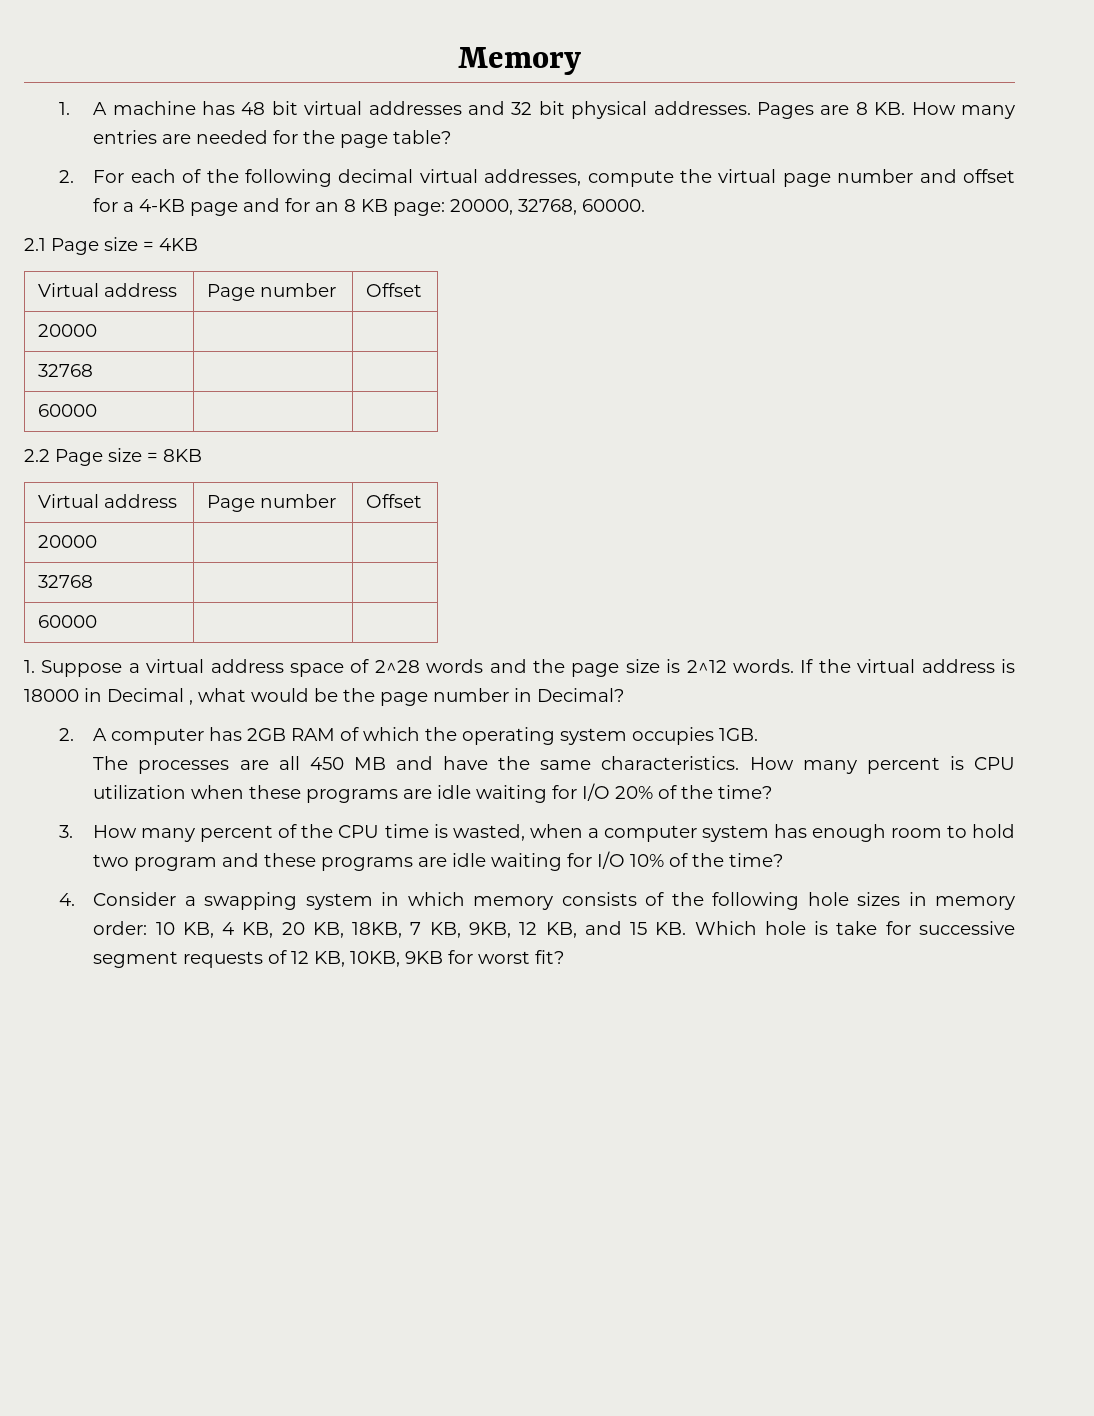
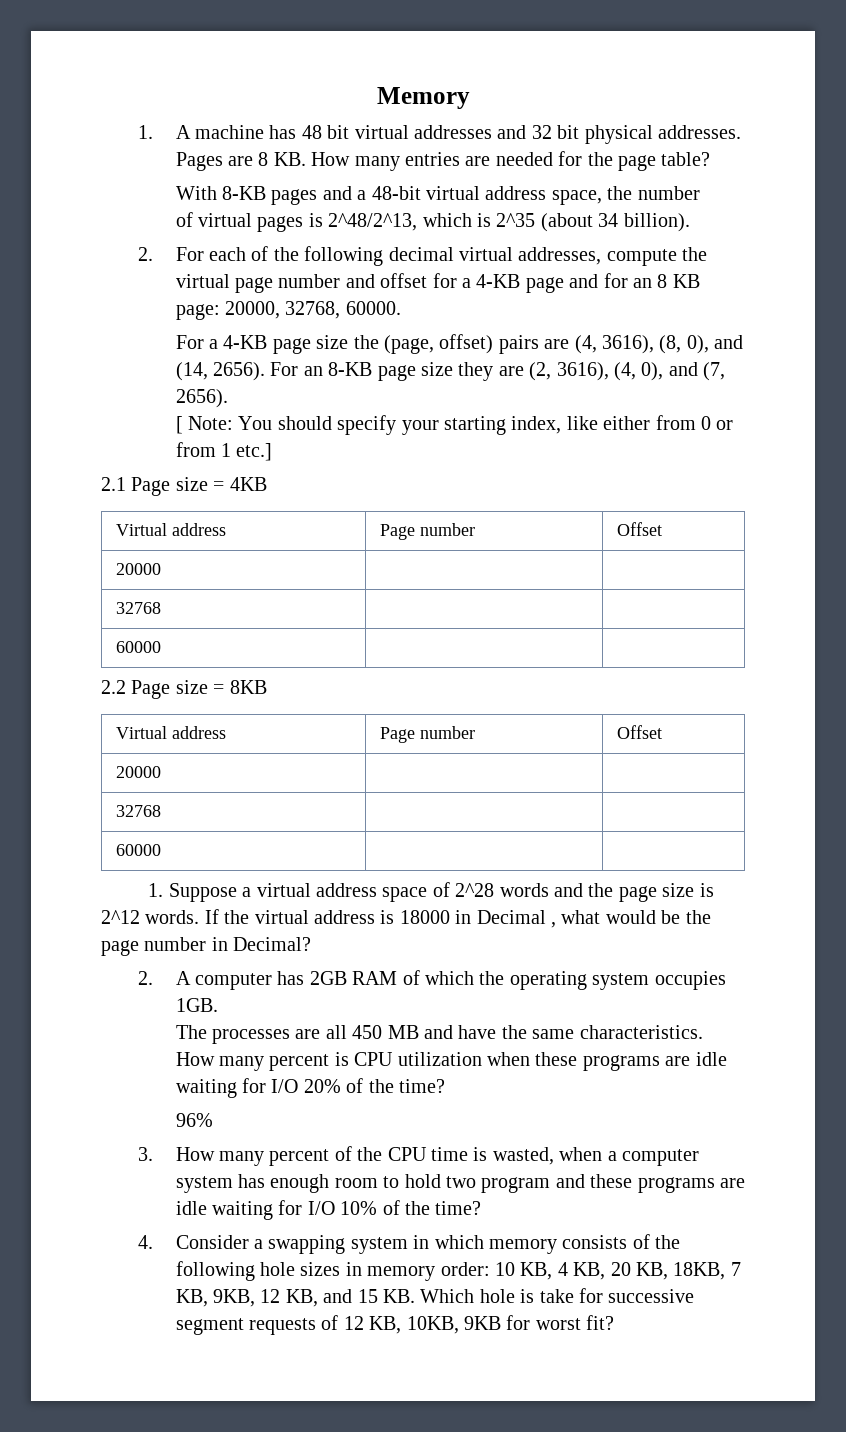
(452, 137) none -> [175,186,700,205] [175,212,690,232] // With 8-KB pages and a 48-bit virtual address space, the number // of virtual pages is 2^48/2^13, which is 2^35 (about 34 billion).
(646, 205) none -> [175,334,744,354] [175,362,726,381] [175,389,228,408] [175,415,734,435] [175,442,273,461] // For a 4-KB page size the (page, offset) pairs are (4, 3616), (8, 0), and (14, 2656). For an 8-KB page size they are (2, 3616), (4, 0), and (7, 2656). // [ Note: You should specify your starting index, like either from 0 or from 1 etc.]
(773, 792) none -> [175,1113,213,1127] // 96%

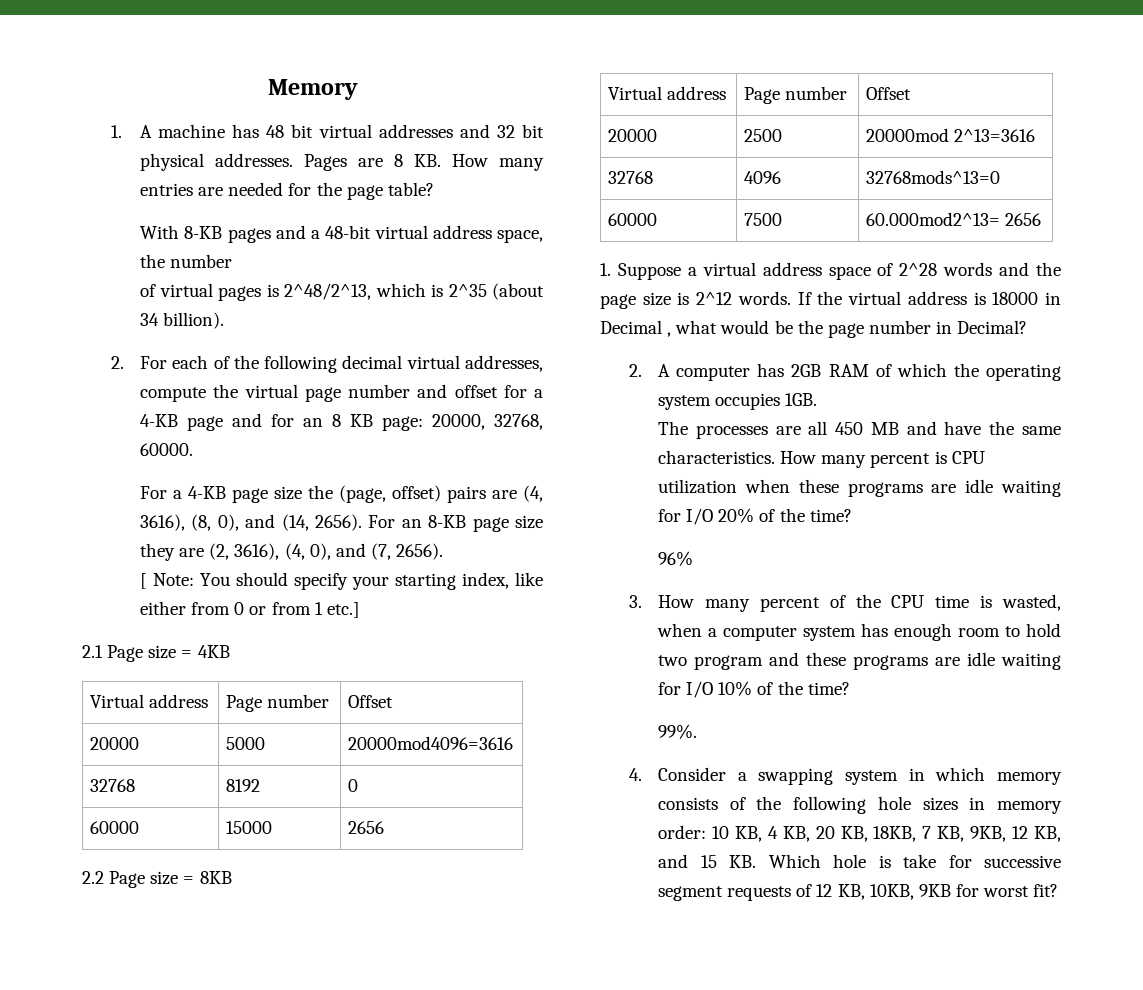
[116,602,162,614] [116,641,162,653] | // 32768 | | // 60000 | | -> [226,737,266,750] [348,736,514,750] [90,779,136,792] [226,779,261,792] [348,779,359,792] [90,821,140,834] [226,821,273,834] [348,821,385,834] 5000 | 20000mod4096=3616 // 32768 | 8192 | 0 // 60000 | 15000 | 2656
[116,805,162,817] [116,844,162,856] | // 32768 | | // 60000 | | -> [744,129,783,142] [866,128,1036,142] [608,171,654,184] [744,171,782,184] [866,170,1001,184] [608,213,658,226] [744,213,783,226] [866,212,1042,226] 2500 | 20000mod 2^13=3616 // 32768 | 4096 | 32768mods^13=0 // 60000 | 7500 | 60.000mod2^13= 2656
(482, 1208) none -> [658,724,698,739] // 99%.

